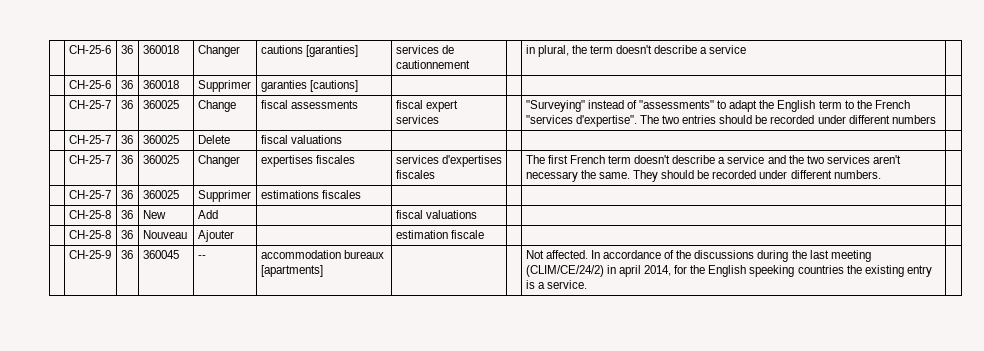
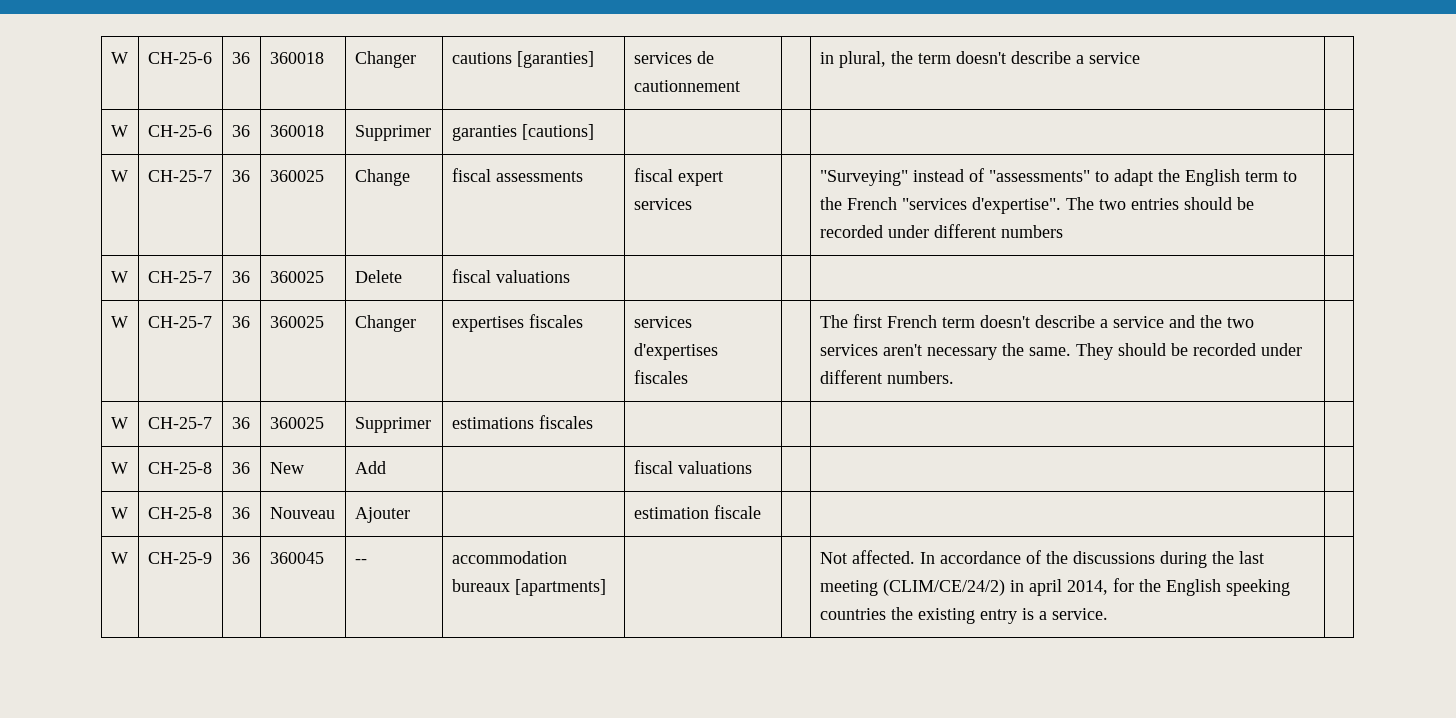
(68, 49) none -> [110,52,128,64] W
(747, 49) none -> [110,125,128,137] W
(358, 86) none -> [110,170,128,182] W
(936, 119) none -> [110,271,128,283] W
(342, 139) none -> [110,316,128,328] W
(881, 174) none -> [110,417,128,429] W
(361, 194) none -> [110,462,128,474] W
(477, 214) none -> [110,507,128,519] W
(484, 234) none -> [110,552,128,564] W

